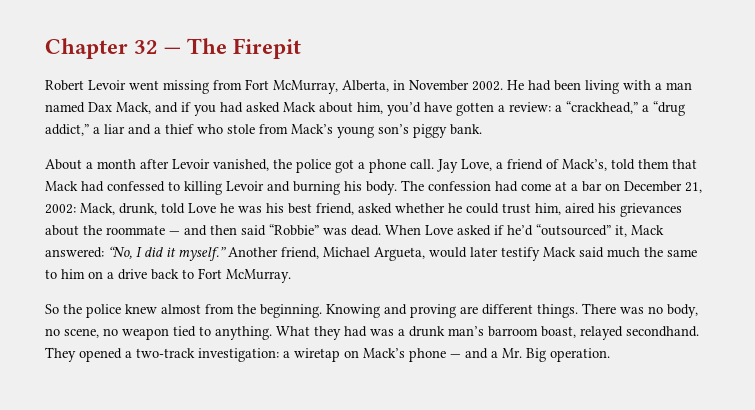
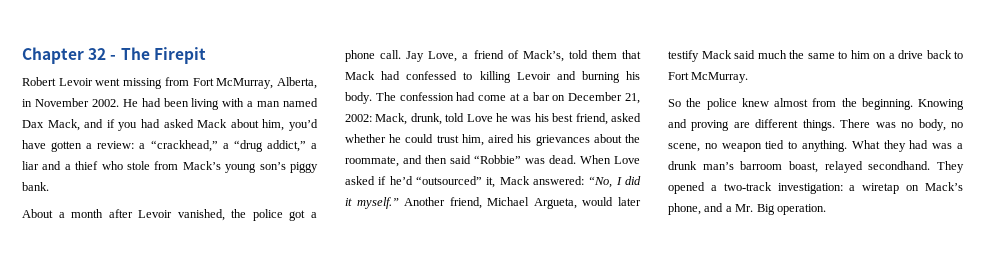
[164,47,182,54] — -> [110,55,117,60] -
[106,225,180,235] roommate — -> [345,156,399,167] roommate,
[409,348,461,362] phone — -> [668,203,701,215] phone,

